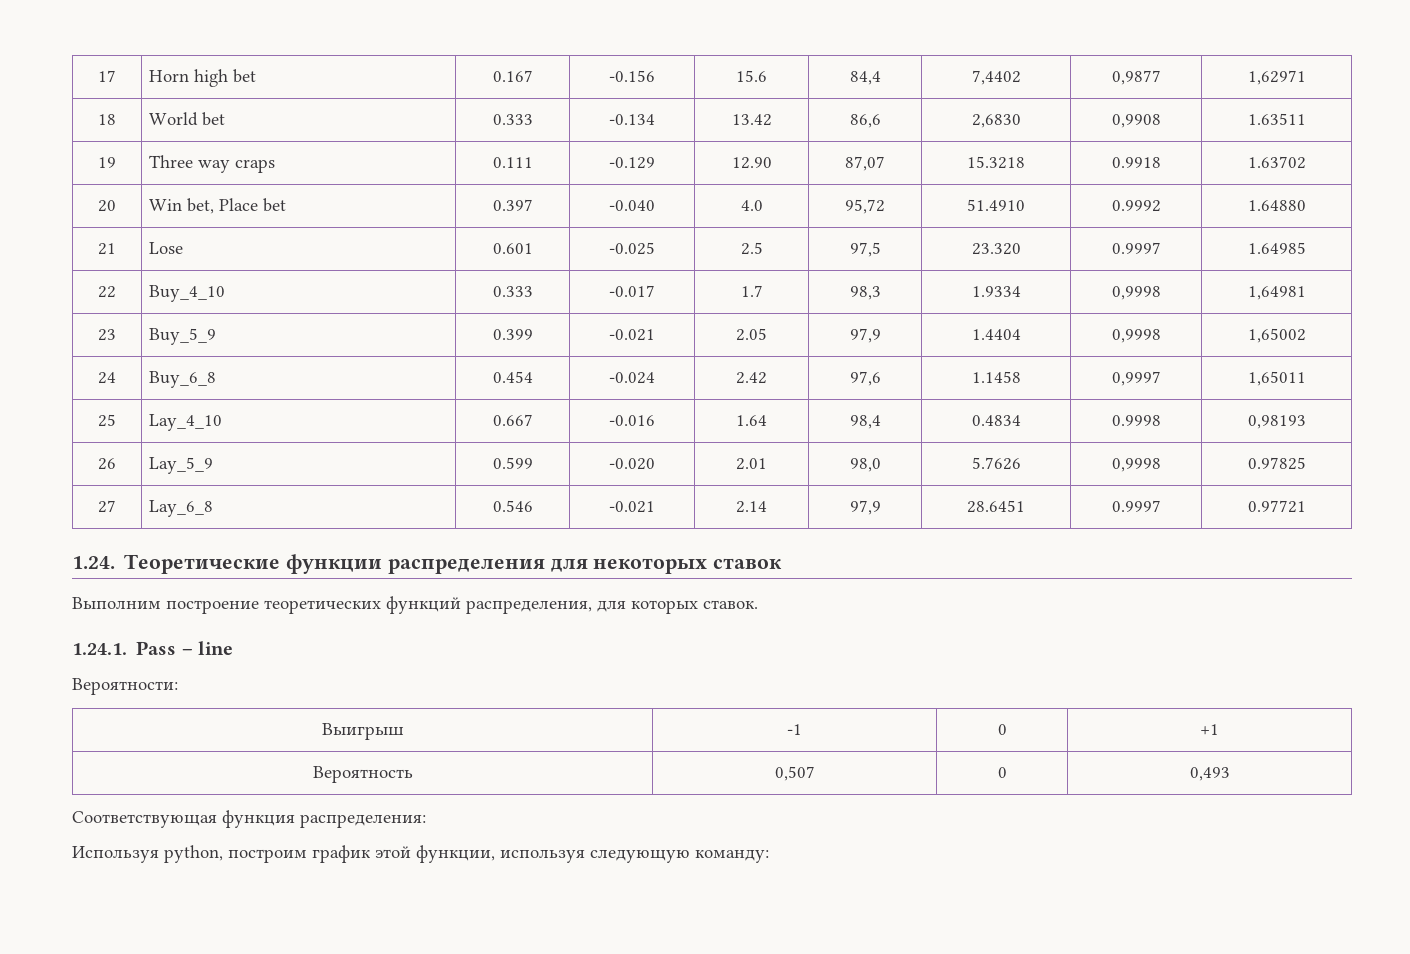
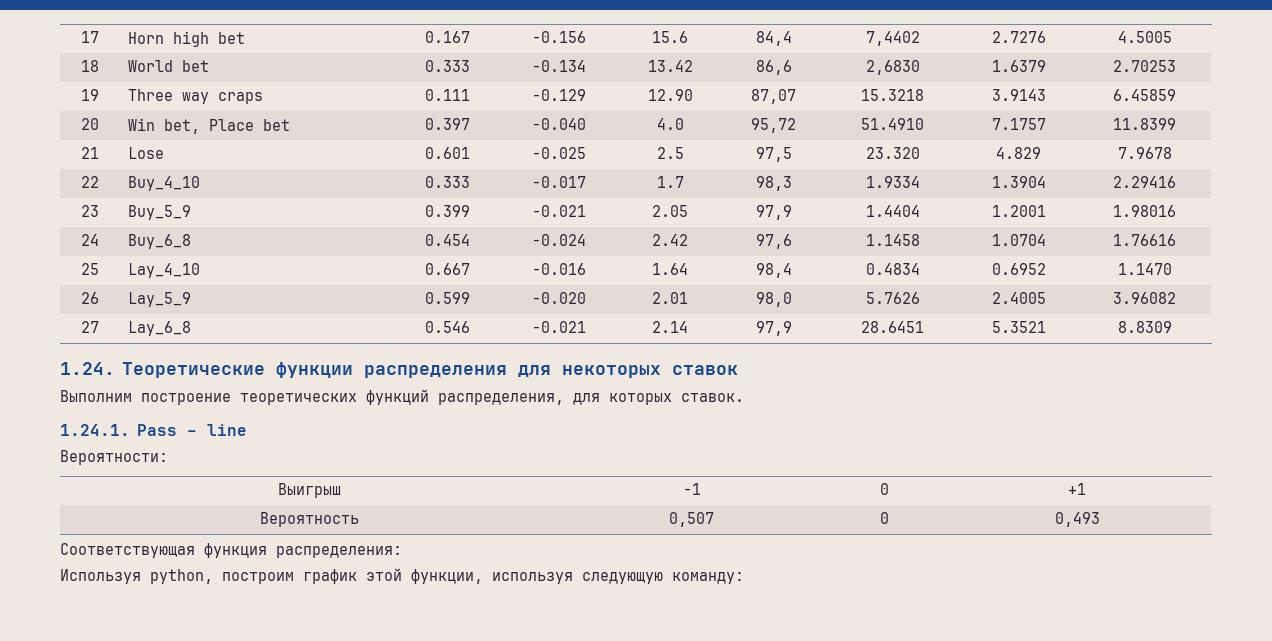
[1111,70,1161,85] [1247,70,1306,85] 0,9877 | 1,62971 -> [991,31,1046,43] [1117,31,1172,43] 2.7276 | 4.5005
[1111,114,1161,128] [1247,113,1306,125] 0,9908 | 1.63511 -> [991,60,1046,72] [1113,60,1176,72] 1.6379 | 2.70253
[1111,157,1161,168] [1247,156,1306,169] 0.9918 | 1.63702 -> [991,89,1046,101] [1113,89,1176,101] 3.9143 | 6.45859
[1111,200,1161,212] [1247,200,1306,211] 0.9992 | 1.64880 -> [991,118,1046,130] [1113,118,1176,130] 7.1757 | 11.8399
[1111,242,1161,254] [1247,242,1306,254] 0.9997 | 1.64985 -> [996,147,1041,159] [1117,147,1172,159] 4.829 | 7.9678
[1111,286,1161,300] [1247,286,1306,300] 0,9998 | 1,64981 -> [991,176,1046,188] [1113,176,1176,188] 1.3904 | 2.29416
[1111,329,1161,343] [1247,328,1306,343] 0,9998 | 1,65002 -> [991,205,1046,217] [1113,205,1176,217] 1.2001 | 1.98016
[1111,371,1161,386] [1247,371,1306,386] 0,9997 | 1,65011 -> [991,234,1046,246] [1113,234,1176,246] 1.0704 | 1.76616
[1111,415,1161,426] [1247,415,1306,429] 0.9998 | 0,98193 -> [991,263,1046,275] [1117,263,1172,275] 0.6952 | 1.1470
[1111,458,1161,472] [1247,457,1306,470] 0,9998 | 0.97825 -> [991,292,1046,304] [1113,292,1176,304] 2.4005 | 3.96082
[1111,500,1161,512] [1247,500,1306,513] 0.9997 | 0.97721 -> [991,321,1046,333] [1117,321,1172,333] 5.3521 | 8.8309

